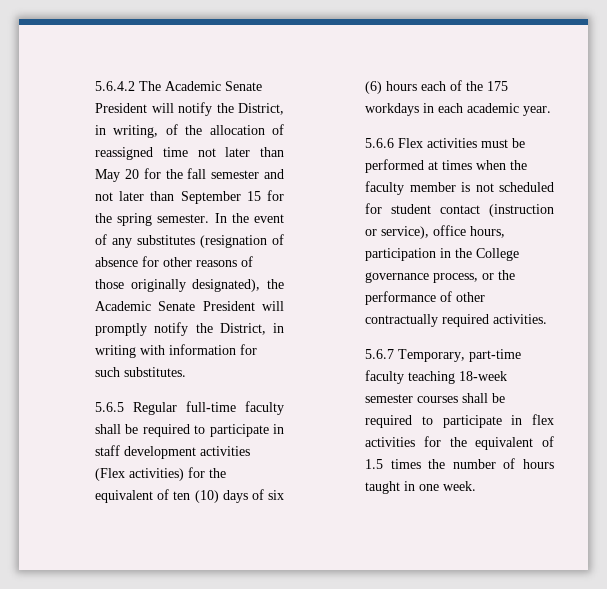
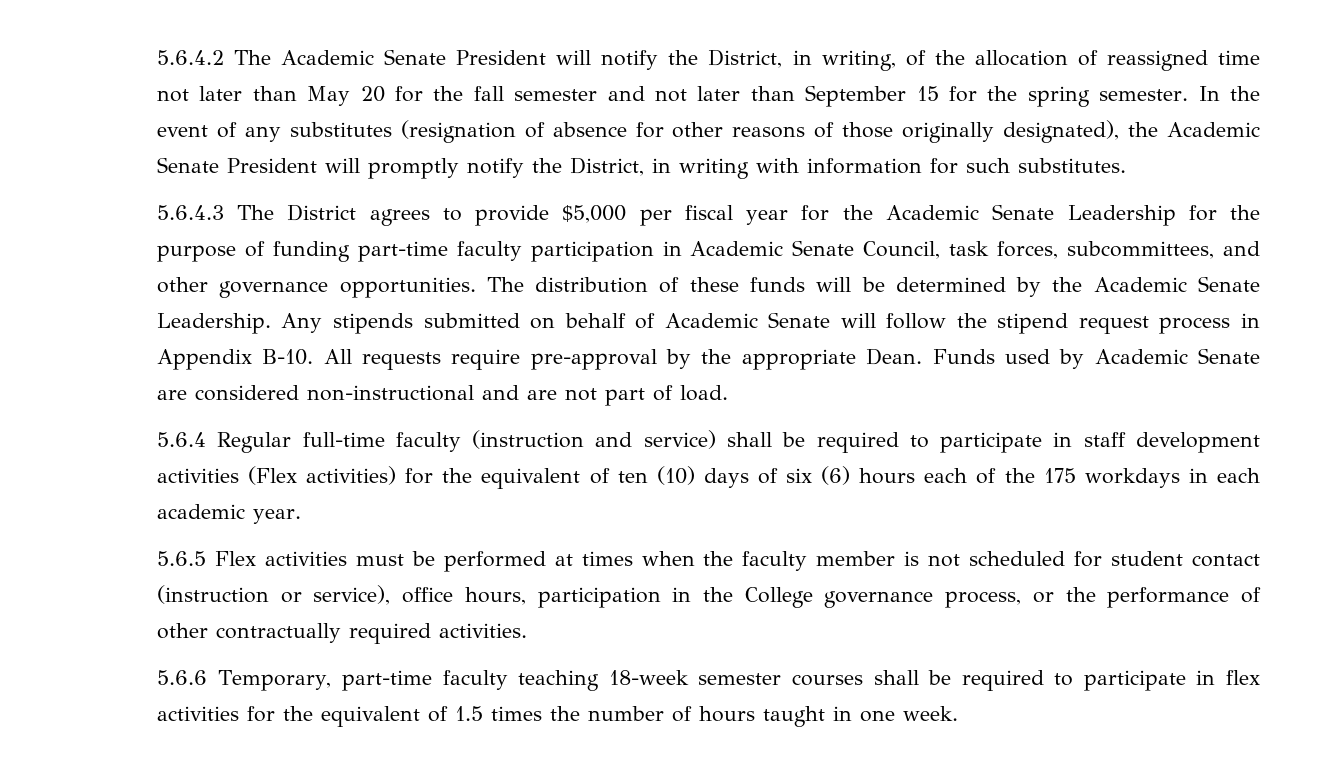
[95,401,284,415] 5.6.5 Regular full-time faculty -> [156,204,1260,226] [156,240,1260,262] [156,276,1261,298] [156,312,1260,334] [156,348,1260,370] [156,385,728,406] [156,430,716,453] 5.6.4.3 The District agrees to provide $5,000 per fiscal year for the Academic Senate Leadership for the purpose of funding part-time faculty participation in Academic Senate Council, task forces, subcommittees, and other governance opportunities. The distribution of these funds will be determined by the Academic Senate Leadership. Any stipends submitted on behalf of Academic Senate will follow the stipend request process in Appendix B-10. All requests require pre-approval by the appropriate Dean. Funds used by Academic Senate are considered non-instructional and are not part of load. // 5.6.4 Regular full-time faculty (instruction and service)
[365,138,395,148] 5.6.6 -> [156,551,206,566] 5.6.5
[365,349,395,359] 5.6.7 -> [156,670,207,685] 5.6.6

